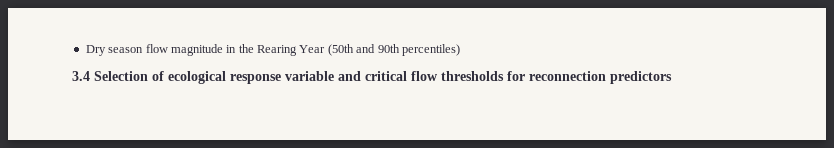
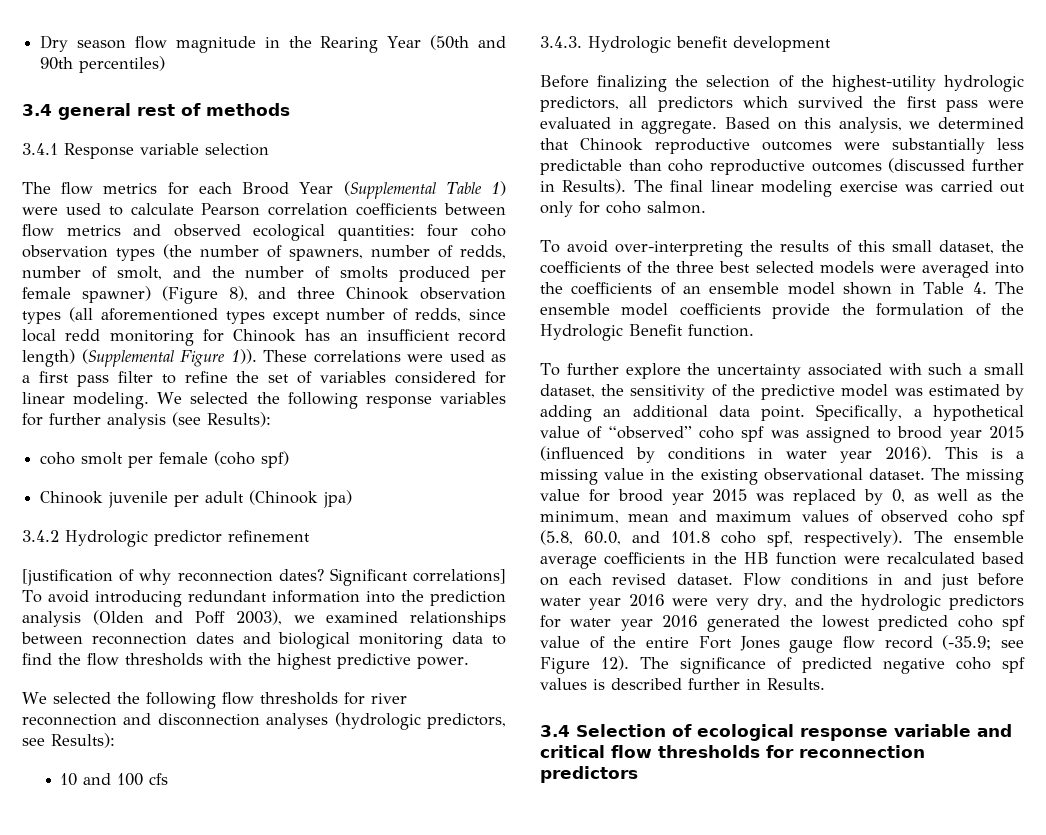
(460, 50) none -> [22,103,290,120] [22,143,269,159] [22,181,507,199] [22,203,506,216] [22,224,506,241] [22,244,506,261] [22,266,507,282] [22,286,506,304] [22,307,506,324] [22,329,506,346] [22,349,506,367] [22,371,507,387] [22,392,506,409] [22,412,271,429] [40,451,290,468] [40,490,353,508] [22,530,310,547] [22,568,507,586] [22,590,507,607] [22,610,507,627] [21,632,506,649] [22,653,469,670] [22,692,407,709] [22,712,506,730] [22,733,115,748] [60,773,169,786] [540,36,831,53] [540,75,1024,92] [540,96,1024,112] [540,117,1024,134] [540,138,1024,154] [540,158,1024,175] [540,179,1025,197] [540,201,706,217] [540,240,1024,257] [540,261,1024,278] [540,282,1024,295] [540,303,1024,319] [540,324,754,341] [540,363,1024,379] [540,384,1024,400] [540,404,1024,422] [540,426,1024,443] [540,446,1024,463] [540,468,1024,485] [540,489,1024,505] [540,510,1025,526] [540,530,1024,547] [540,552,1024,569] [540,573,1024,590] [540,594,1024,611] [540,615,1025,632] [540,635,1024,653] [540,656,1025,674] [540,678,825,690] // 3.4 general rest of methods // 3.4.1 Response variable selection // The flow metrics for each Brood Year (Supplemental Table 1) were used to calculate Pearson correlation coefficients between flow metrics and observed ecological quantities: four coho observation types (the number of spawners, number of redds, number of smolt, and the number of smolts produced per female spawner) (Figure 8), and three Chinook observation types (all aforementioned types except number of redds, since local redd monitoring for Chinook has an insufficient record length) (Supplemental Figure 1)). These correlations were used as a first pass filter to refine the set of variables considered for linear modeling. We selected the following response variables for further analysis (see Results): // coho smolt per female (coho spf) // Chinook juvenile per adult (Chinook jpa) // 3.4.2 Hydrologic predictor refinement // [justification of why reconnection dates? Significant correlations] To avoid introducing redundant information into the prediction analysis (Olden and Poff 2003), we examined relationships between reconnection dates and biological monitoring data to find the flow thresholds with the highest predictive power. // We selected the following flow thresholds for river reconnection and disconnection analyses (hydrologic predictors, see Results): // 10 and 100 cfs // 3.4.3. Hydrologic benefit development // Before finalizing the selection of the highest-utility hydrologic predictors, all predictors which survived the first pass were evaluated in aggregate. Based on this analysis, we determined that Chinook reproductive outcomes were substantially less predictable than coho reproductive outcomes (discussed further in Results). The final linear modeling exercise was carried out only for coho salmon. // To avoid over-interpreting the results of this small dataset, the coefficients of the three best selected models were averaged into the coefficients of an ensemble model shown in Table 4. The ensemble model coefficients provide the formulation of the Hydrologic Benefit function. // To further explore the uncertainty associated with such a small dataset, the sensitivity of the predictive model was estimated by adding an additional data point. Specifically, a hypothetical value of “observed” coho spf was assigned to brood year 2015 (influenced by conditions in water year 2016). This is a missing value in the existing observational dataset. The missing value for brood year 2015 was replaced by 0, as well as the minimum, mean and maximum values of observed coho spf (5.8, 60.0, and 101.8 coho spf, respectively). The ensemble average coefficients in the HB function were recalculated based on each revised dataset. Flow conditions in and just before water year 2016 were very dry, and the hydrologic predictors for water year 2016 generated the lowest predicted coho spf value of the entire Fort Jones gauge flow record (-35.9; see Figure 12). The significance of predicted negative coho spf values is described further in Results.

